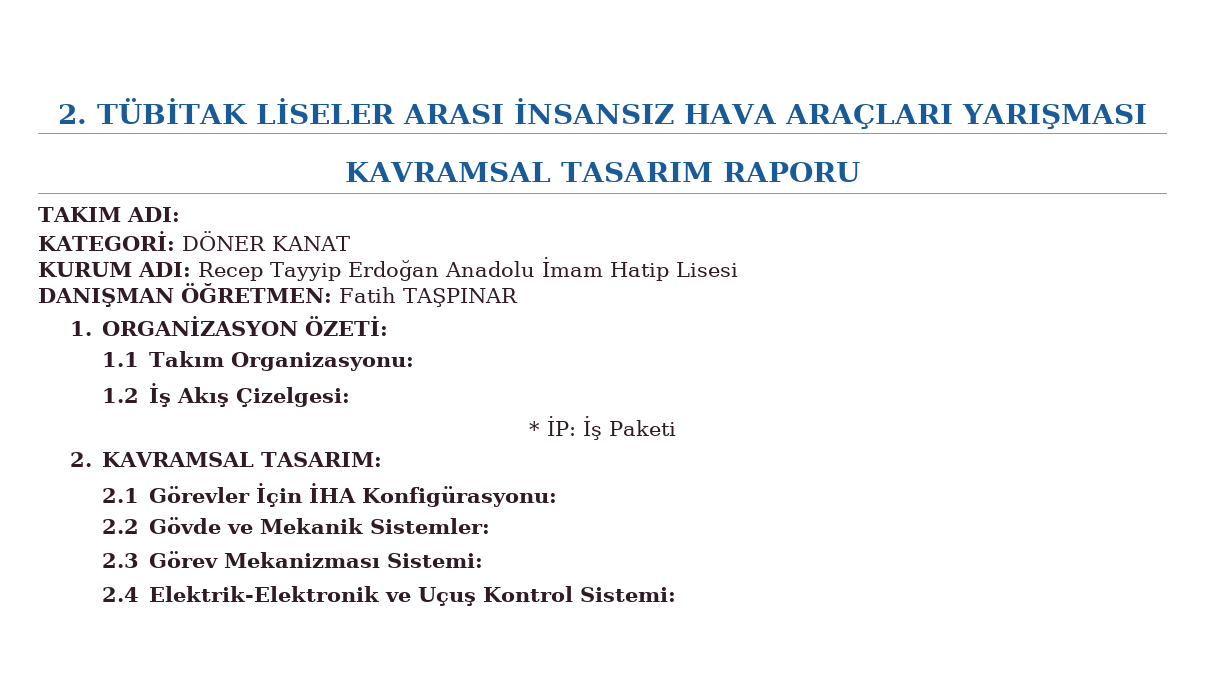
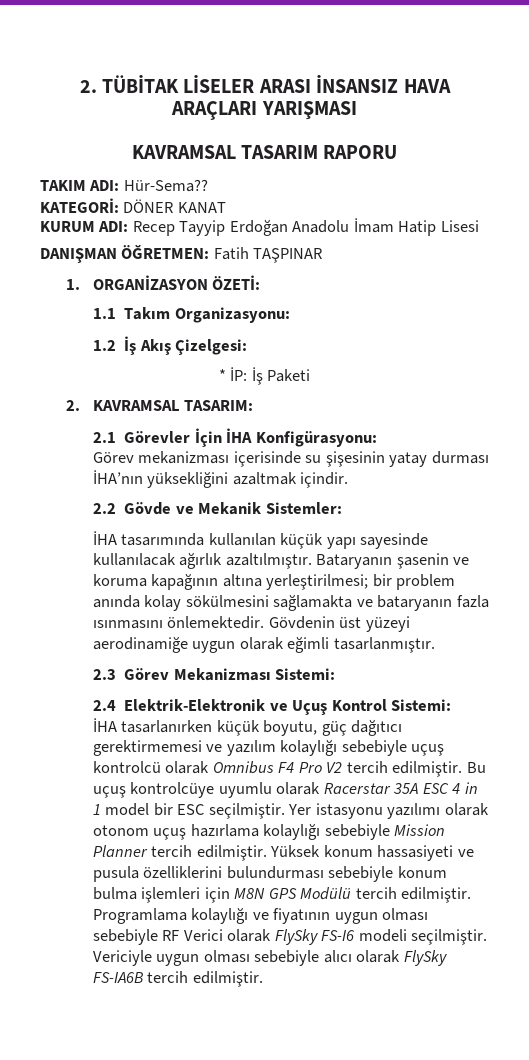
(180, 214) none -> [123,179,208,192] Hür-Sema??
(558, 496) none -> [92,451,489,467] [92,470,349,488] // Görev mekanizması içerisinde su şişesinin yatay durması İHA’nın yüksekliğini azaltmak içindir.
(491, 526) none -> [92,531,429,549] [92,552,470,569] [92,573,456,590] [92,594,489,611] [92,616,410,632] [92,636,435,653] // İHA tasarımında kullanılan küçük yapı sayesinde kullanılacak ağırlık azaltılmıştır. Bataryanın şasenin ve koruma kapağının altına yerleştirilmesi; bir problem anında kolay sökülmesini sağlamakta ve bataryanın fazla ısınmasını önlemektedir. Gövdenin üst yüzeyi aerodinamiğe uygun olarak eğimli tasarlanmıştır.
(676, 594) none -> [92,718,403,736] [92,739,445,756] [92,761,486,777] [92,782,478,798] [92,803,489,819] [92,823,446,840] [92,845,474,861] [92,866,447,882] [92,887,472,903] [92,907,429,924] [92,929,488,945] [92,950,447,966] [92,971,263,987] // İHA tasarlanırken küçük boyutu, güç dağıtıcı gerektirmemesi ve yazılım kolaylığı sebebiyle uçuş kontrolcü olarak Omnibus F4 Pro V2 tercih edilmiştir. Bu uçuş kontrolcüye uyumlu olarak Racerstar 35A ESC 4 in 1 model bir ESC seçilmiştir. Yer istasyonu yazılımı olarak otonom uçuş hazırlama kolaylığı sebebiyle Mission Planner tercih edilmiştir. Yüksek konum hassasiyeti ve pusula özelliklerini bulundurması sebebiyle konum bulma işlemleri için M8N GPS Modülü tercih edilmiştir. Programlama kolaylığı ve fiyatının uygun olması sebebiyle RF Verici olarak FlySky FS-I6 modeli seçilmiştir. Vericiyle uygun olması sebebiyle alıcı olarak FlySky FS-IA6B tercih edilmiştir.

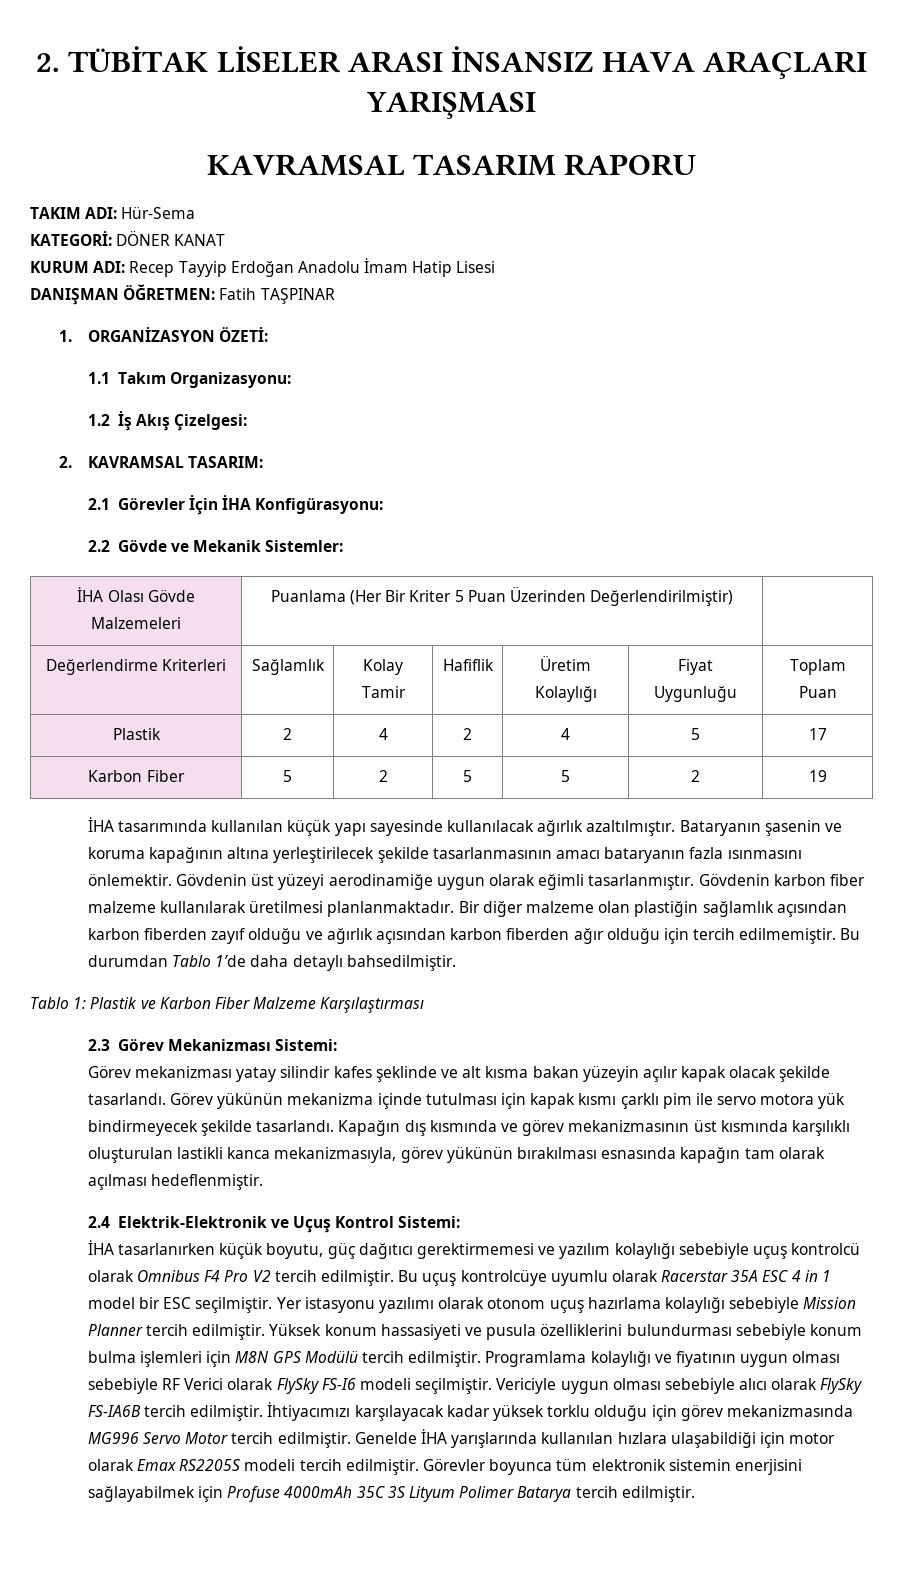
[123,179,208,192] Hür-Sema?? -> [121,207,196,219] Hür-Sema
[218,367,311,385] // * İP: İş Paketi -> (247, 422) none
[92,451,489,467] [92,470,349,488] // Görev mekanizması içerisinde su şişesinin yatay durması İHA’nın yüksekliğini azaltmak içindir. -> (384, 506) none
(342, 508) none -> [77,587,195,602] [91,617,181,629] [270,587,734,606] [45,659,227,675] [251,659,325,675] [363,659,403,675] [361,686,406,698] [442,659,494,671] [540,656,591,671] [534,686,597,702] [678,659,713,675] [654,686,737,702] [789,659,846,675] [798,686,837,698] [112,728,161,740] [283,728,292,740] [378,728,388,740] [463,728,472,740] [561,728,570,740] [691,728,700,740] [808,728,827,740] [88,770,185,782] [283,770,292,782] [378,770,388,782] [463,770,472,782] [561,770,570,782] [691,770,700,782] [808,770,827,782] // İHA Olası Gövde Malzemeleri | Puanlama (Her Bir Kriter 5 Puan Üzerinden Değerlendirilmiştir) | // Değerlendirme Kriterleri | Sağlamlık | Kolay Tamir | Hafiflik | Üretim Kolaylığı | Fiyat Uygunluğu | Toplam Puan // Plastik | 2 | 4 | 2 | 4 | 5 | 17 // Karbon Fiber | 5 | 2 | 5 | 5 | 2 | 19
[266,574,456,590] [92,594,373,611] yerleştirilmesi; bir problem anında kolay sökülmesini sağlamakta ve -> [273,847,600,863] yerleştirilecek şekilde tasarlanmasının amacı
[167,616,265,629] önlemektedir. -> [87,874,172,886] önlemektir.
[92,668,336,681] // 2.3 Görev Mekanizması Sistemi: -> [698,874,865,886] [87,901,847,917] [87,928,861,944] [87,955,456,971] [30,997,425,1013] [87,1039,337,1051] [87,1066,831,1082] [87,1093,846,1109] [87,1120,850,1136] [87,1147,825,1163] [87,1174,264,1190] Gövdenin karbon fiber malzeme kullanılarak üretilmesi planlanmaktadır. Bir diğer malzeme olan plastiğin sağlamlık açısından karbon fiberden zayıf olduğu ve ağırlık açısından karbon fiberden ağır olduğu için tercih edilmemiştir. Bu durumdan Tablo 1’de daha detaylı bahsedilmiştir. // Tablo 1: Plastik ve Karbon Fiber Malzeme Karşılaştırması // 2.3 Görev Mekanizması Sistemi: // Görev mekanizması yatay silindir kafes şeklinde ve alt kısma bakan yüzeyin açılır kapak olacak şekilde tasarlandı. Görev yükünün mekanizma içinde tutulması için kapak kısmı çarklı pim ile servo motora yük bindirmeyecek şekilde tasarlandı. Kapağın dış kısmında ve görev mekanizmasının üst kısmında karşılıklı oluşturulan lastikli kanca mekanizmasıyla, görev yükünün bırakılması esnasında kapağın tam olarak açılması hedeflenmiştir.
(263, 979) none -> [267,1402,853,1421] [87,1429,836,1448] [87,1459,802,1475] [87,1486,695,1502] İhtiyacımızı karşılayacak kadar yüksek torklu olduğu için görev mekanizmasında MG996 Servo Motor tercih edilmiştir. Genelde İHA yarışlarında kullanılan hızlara ulaşabildiği için motor olarak Emax RS2205S modeli tercih edilmiştir. Görevler boyunca tüm elektronik sistemin enerjisini sağlayabilmek için Profuse 4000mAh 35C 3S Lityum Polimer Batarya tercih edilmiştir.

